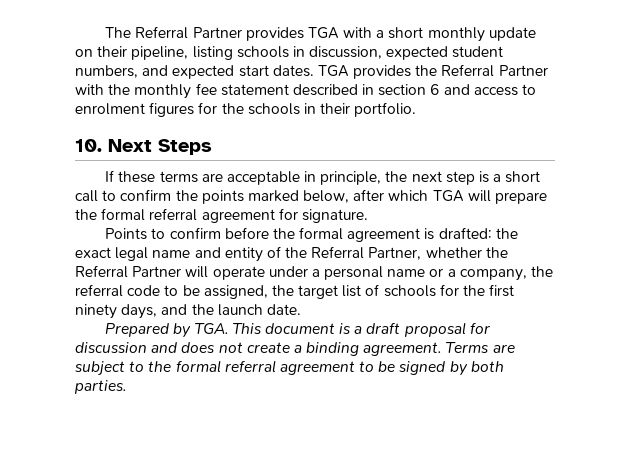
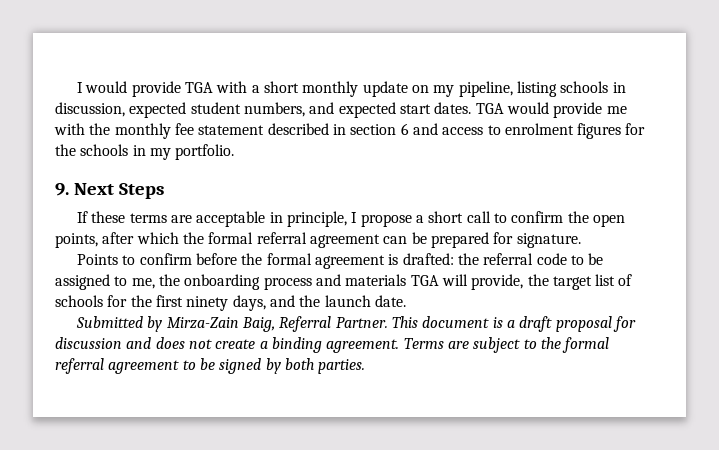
[105,26,304,41] The Referral Partner provides -> [77,81,181,97] I would provide
[97,46,128,57] their -> [433,85,455,97] my
[353,64,548,79] provides the Referral Partner -> [506,102,627,118] would provide me
[320,103,351,114] their -> [149,148,171,160] my
[75,139,102,152] 10. -> [55,183,69,196] 9.
[385,171,489,185] the next step is -> [351,212,412,227] I propose
[201,189,548,204] [75,208,275,223] points marked below, after which TGA will prepare the formal referral agreement -> [592,214,625,227] [55,232,489,248] open points, after which the formal referral agreement can be prepared
[75,246,508,262] [75,265,554,281] [75,284,268,299] exact legal name and entity of the Referral Partner, whether the Referral Partner will operate under a personal name or a company, the referral code to be assigned, -> [483,253,604,265] [55,274,524,290] referral code to be assigned to me, the onboarding process and materials TGA will provide,
[105,323,229,338] Prepared by TGA. -> [76,316,388,332] Submitted by Mirza-Zain Baig, Referral Partner.

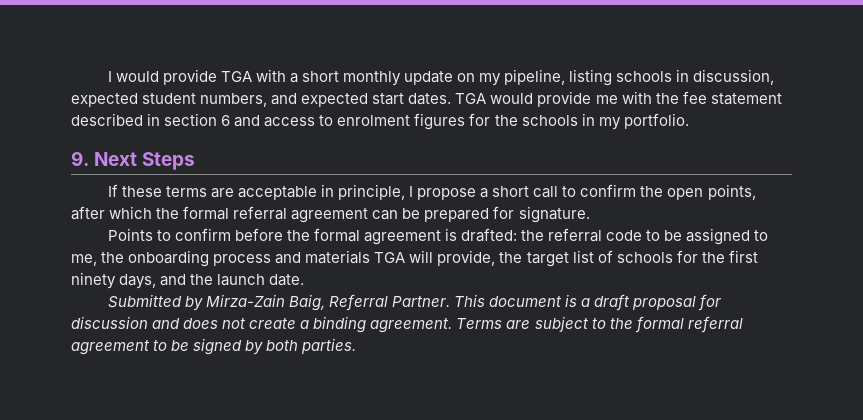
[114,123,171,139] monthly -> (679, 98) none

